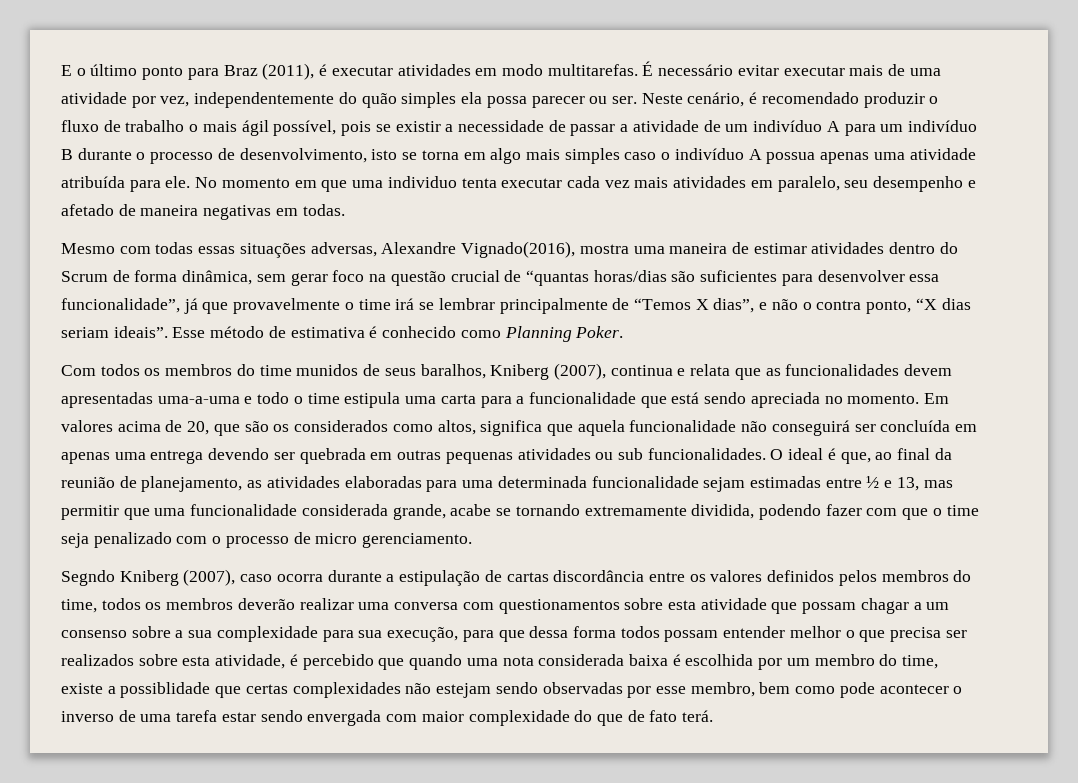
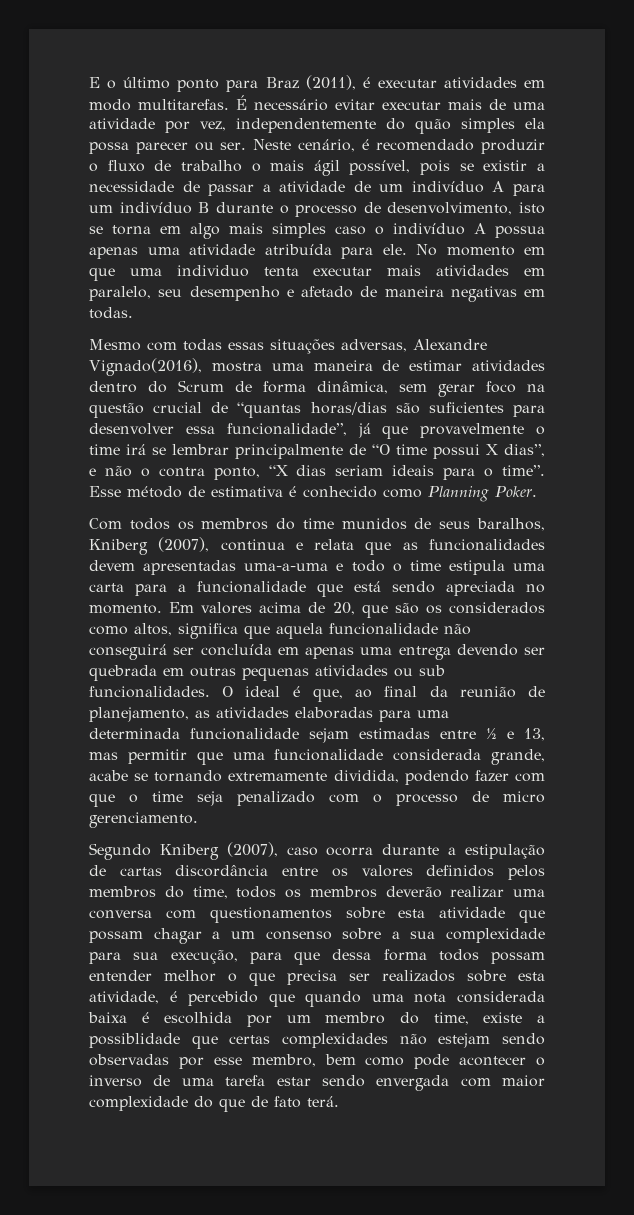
[566,176,630,188] cada vez -> (373, 271) none
[633,298,691,310] “Temos -> [372,444,480,459] “O time possui
[113,326,168,338] ideais”. -> [392,465,546,480] ideais para o time”.
[61,570,115,586] Segndo -> [89,843,151,860] Segundo

